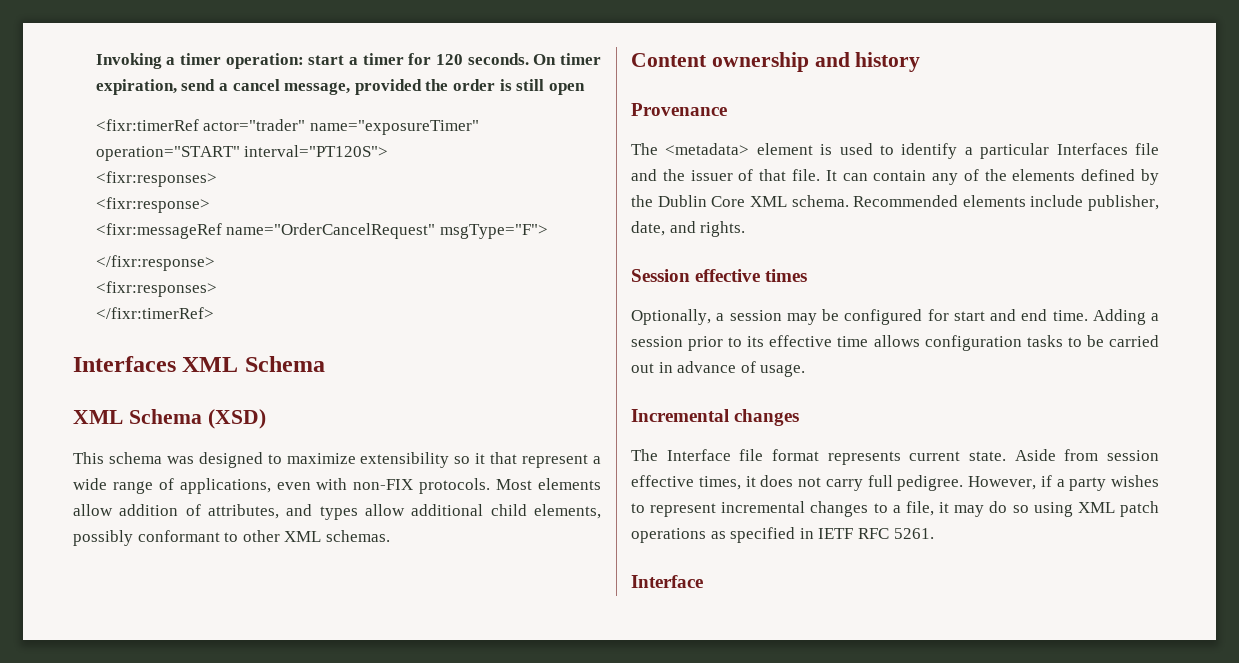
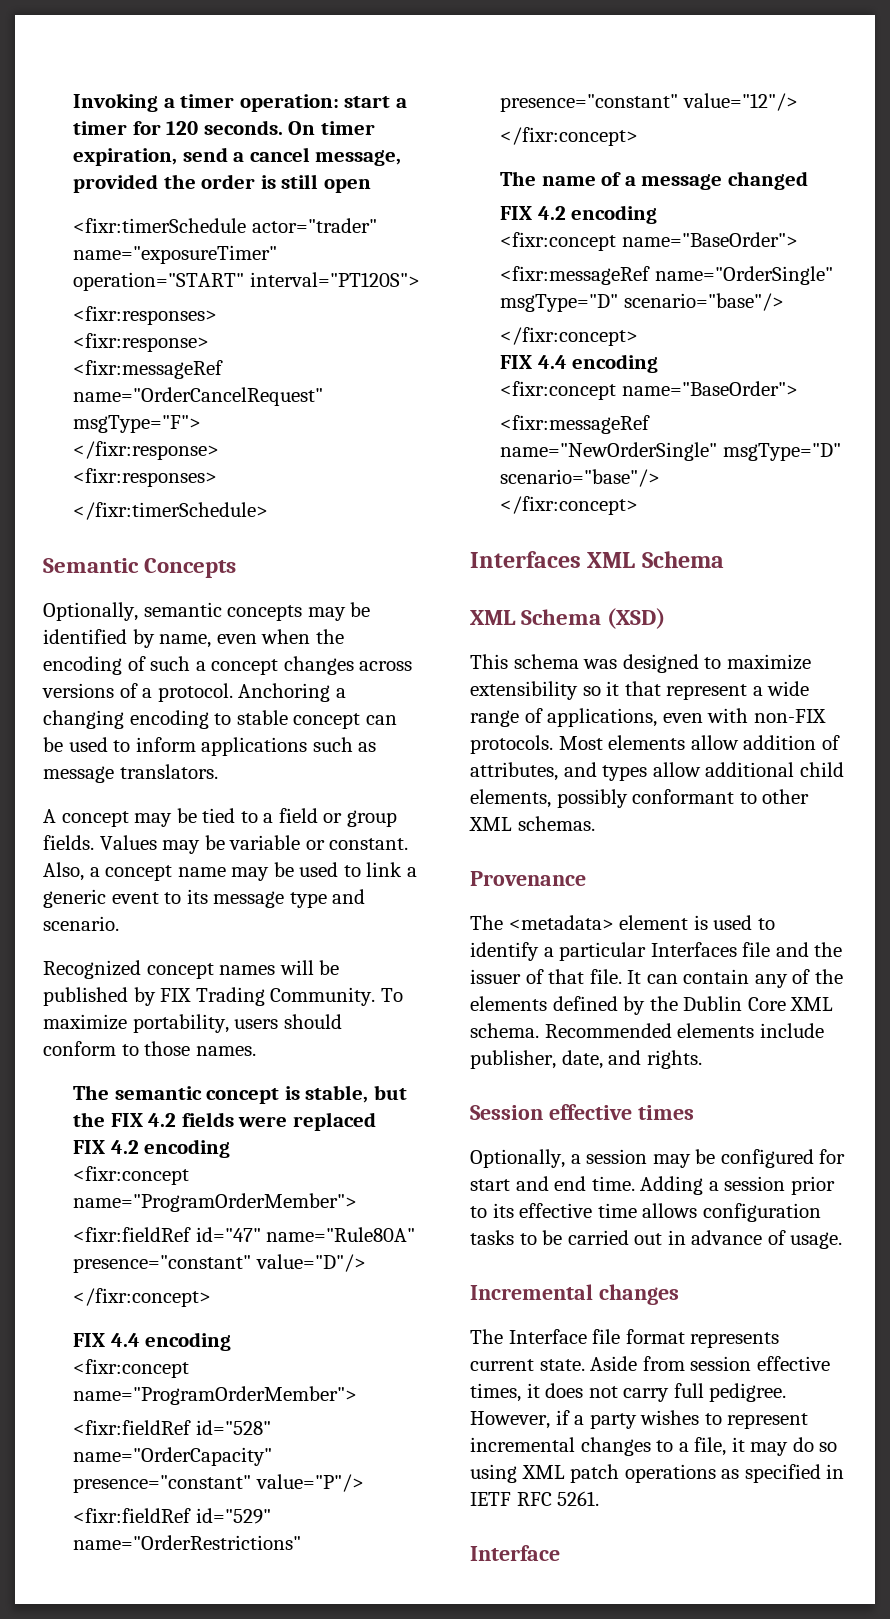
[95,119,199,131] <fixr:timerRef -> [73,218,247,233] <fixr:timerSchedule
[95,307,214,319] </fixr:timerRef> -> [73,502,269,520] [43,558,237,578] [43,602,371,621] [43,629,344,648] [43,656,413,675] [42,683,346,702] [43,710,397,729] [43,737,377,756] [43,764,218,783] [43,808,397,827] [43,835,409,854] [43,862,417,881] [43,889,366,908] [43,916,119,931] [43,960,340,979] [43,987,403,1006] [43,1014,342,1033] [43,1041,256,1056] [73,1085,407,1104] [73,1112,376,1131] [73,1139,231,1158] [73,1166,190,1185] [73,1193,358,1212] [73,1227,416,1242] [73,1254,366,1273] [73,1288,212,1307] [73,1332,232,1351] [73,1359,190,1378] [73,1386,358,1405] [73,1420,271,1435] [73,1447,273,1466] [73,1474,364,1493] [73,1508,271,1524] [73,1535,302,1550] [500,93,798,112] [500,127,639,146] [500,171,808,190] [500,205,658,224] [500,232,798,251] [500,266,833,285] [500,293,784,312] [500,327,639,346] [500,354,659,373] [500,381,798,400] [500,415,651,434] [500,442,841,461] [500,469,661,487] [500,496,639,515] </fixr:timerSchedule> // Semantic Concepts // Optionally, semantic concepts may be identified by name, even when the encoding of such a concept changes across versions of a protocol. Anchoring a changing encoding to stable concept can be used to inform applications such as message translators. // A concept may be tied to a field or group fields. Values may be variable or constant. Also, a concept name may be used to link a generic event to its message type and scenario. // Recognized concept names will be published by FIX Trading Community. To maximize portability, users should conform to those names. // The semantic concept is stable, but the FIX 4.2 fields were replaced // FIX 4.2 encoding // <fixr:concept name="ProgramOrderMember"> // <fixr:fieldRef id="47" name="Rule80A" presence="constant" value="D"/> // </fixr:concept> // FIX 4.4 encoding // <fixr:concept name="ProgramOrderMember"> // <fixr:fieldRef id="528" name="OrderCapacity" presence="constant" value="P"/> // <fixr:fieldRef id="529" name="OrderRestrictions" presence="constant" value="12"/> // </fixr:concept> // The name of a message changed // FIX 4.2 encoding // <fixr:concept name="BaseOrder"> // <fixr:messageRef name="OrderSingle" msgType="D" scenario="base"/> // </fixr:concept> // FIX 4.4 encoding // <fixr:concept name="BaseOrder"> // <fixr:messageRef name="NewOrderSingle" msgType="D" scenario="base"/> // </fixr:concept>
[631,52,921,72] // Content ownership and history -> (595, 823) none

